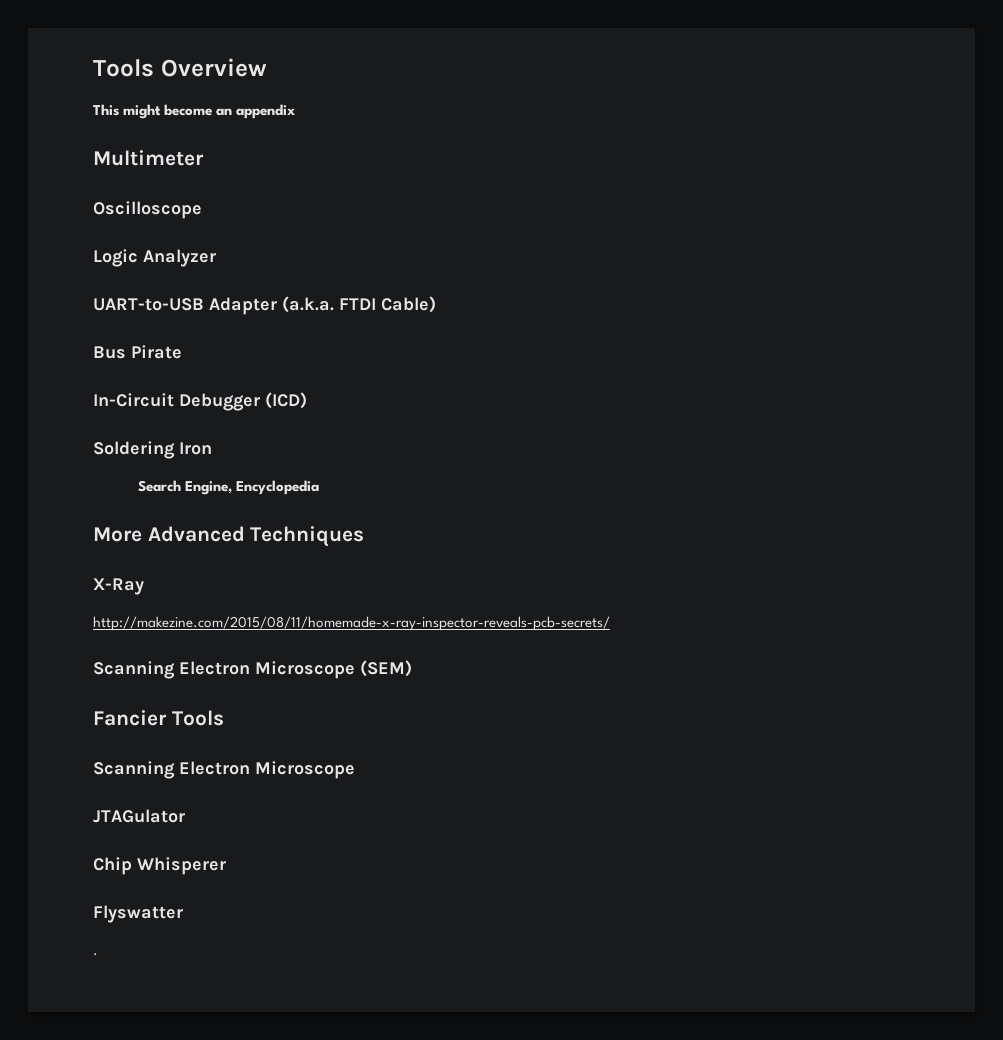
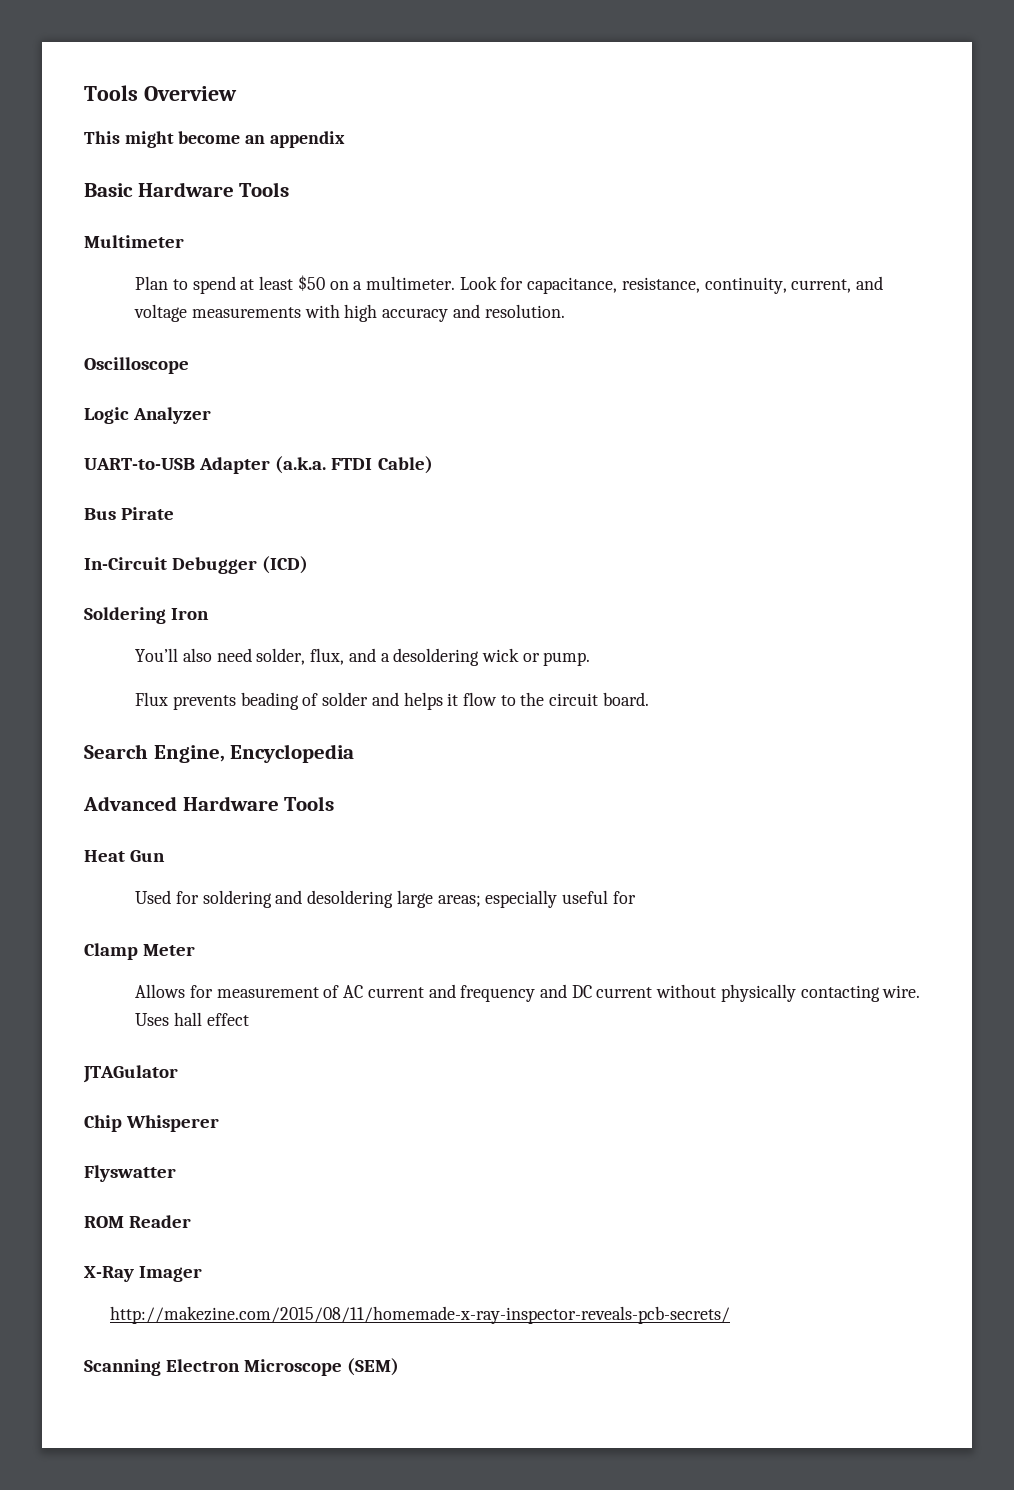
[93,150,204,166] Multimeter -> [84,182,290,197] [84,235,184,248] [135,275,884,294] [134,304,565,322] Basic Hardware Tools // Multimeter // Plan to spend at least $50 on a multimeter. Look for capacitance, resistance, continuity, current, and voltage measurements with high accuracy and resolution.
[138,480,320,495] [93,526,365,547] [93,578,144,595] [93,616,610,631] [93,660,412,679] [93,710,224,726] [93,761,355,779] [93,809,185,823] [93,857,226,875] [93,905,183,923] [93,953,98,956] Search Engine, Encyclopedia // More Advanced Techniques // X-Ray // http://makezine.com/2015/08/11/homemade-x-ray-inspector-reveals-pcb-secrets/ // Scanning Electron Microscope (SEM) // Fancier Tools // Scanning Electron Microscope // JTAGulator // Chip Whisperer // Flyswatter // . -> [135,648,591,666] [135,692,649,710] [84,744,355,763] [83,796,335,811] [84,850,166,862] [135,890,636,908] [84,943,196,960] [135,984,921,1002] [135,1012,249,1026] [83,1065,178,1083] [84,1115,220,1132] [84,1165,176,1182] [84,1215,192,1228] [84,1266,203,1282] [109,1306,730,1324] [84,1358,400,1376] You’ll also need solder, flux, and a desoldering wick or pump. // Flux prevents beading of solder and helps it flow to the circuit board. // Search Engine, Encyclopedia // Advanced Hardware Tools // Heat Gun // Used for soldering and desoldering large areas; especially useful for // Clamp Meter // Allows for measurement of AC current and frequency and DC current without physically contacting wire. Uses hall effect // JTAGulator // Chip Whisperer // Flyswatter // ROM Reader // X-Ray Imager // http://makezine.com/2015/08/11/homemade-x-ray-inspector-reveals-pcb-secrets/ // Scanning Electron Microscope (SEM)

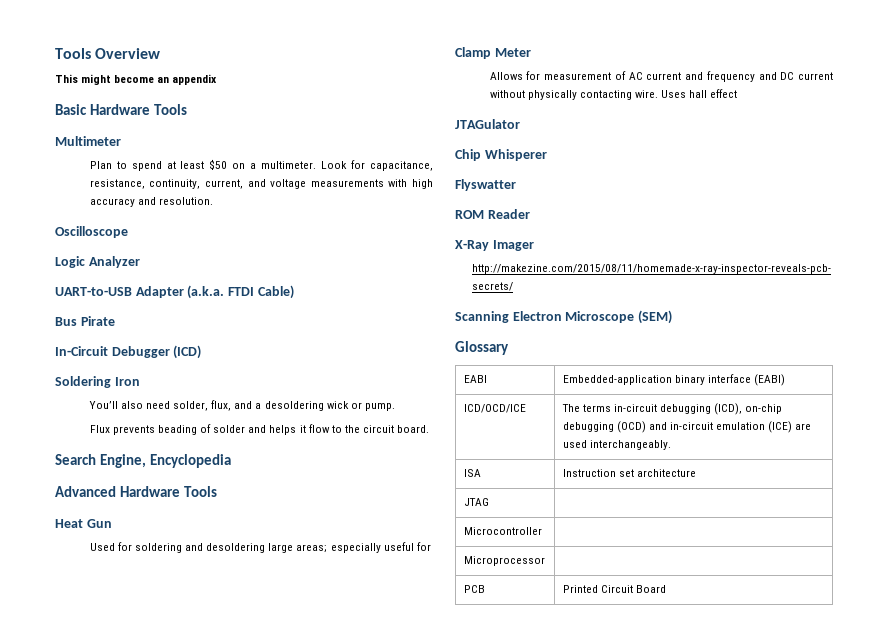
(400, 1367) none -> [455,341,509,355] [463,375,487,383] [562,374,786,386] [463,404,526,413] [561,403,783,415] [562,421,812,433] [562,440,671,450] [463,469,481,477] [562,469,696,477] [463,498,489,506] [463,527,542,535] [463,556,545,566] [463,585,485,593] [562,585,666,593] // Glossary // EABI | Embedded-application binary interface (EABI) // ICD/OCD/ICE | The terms in-circuit debugging (ICD), on-chip debugging (OCD) and in-circuit emulation (ICE) are used interchangeably. // ISA | Instruction set architecture // JTAG | // Microcontroller | // Microprocessor | // PCB | Printed Circuit Board

